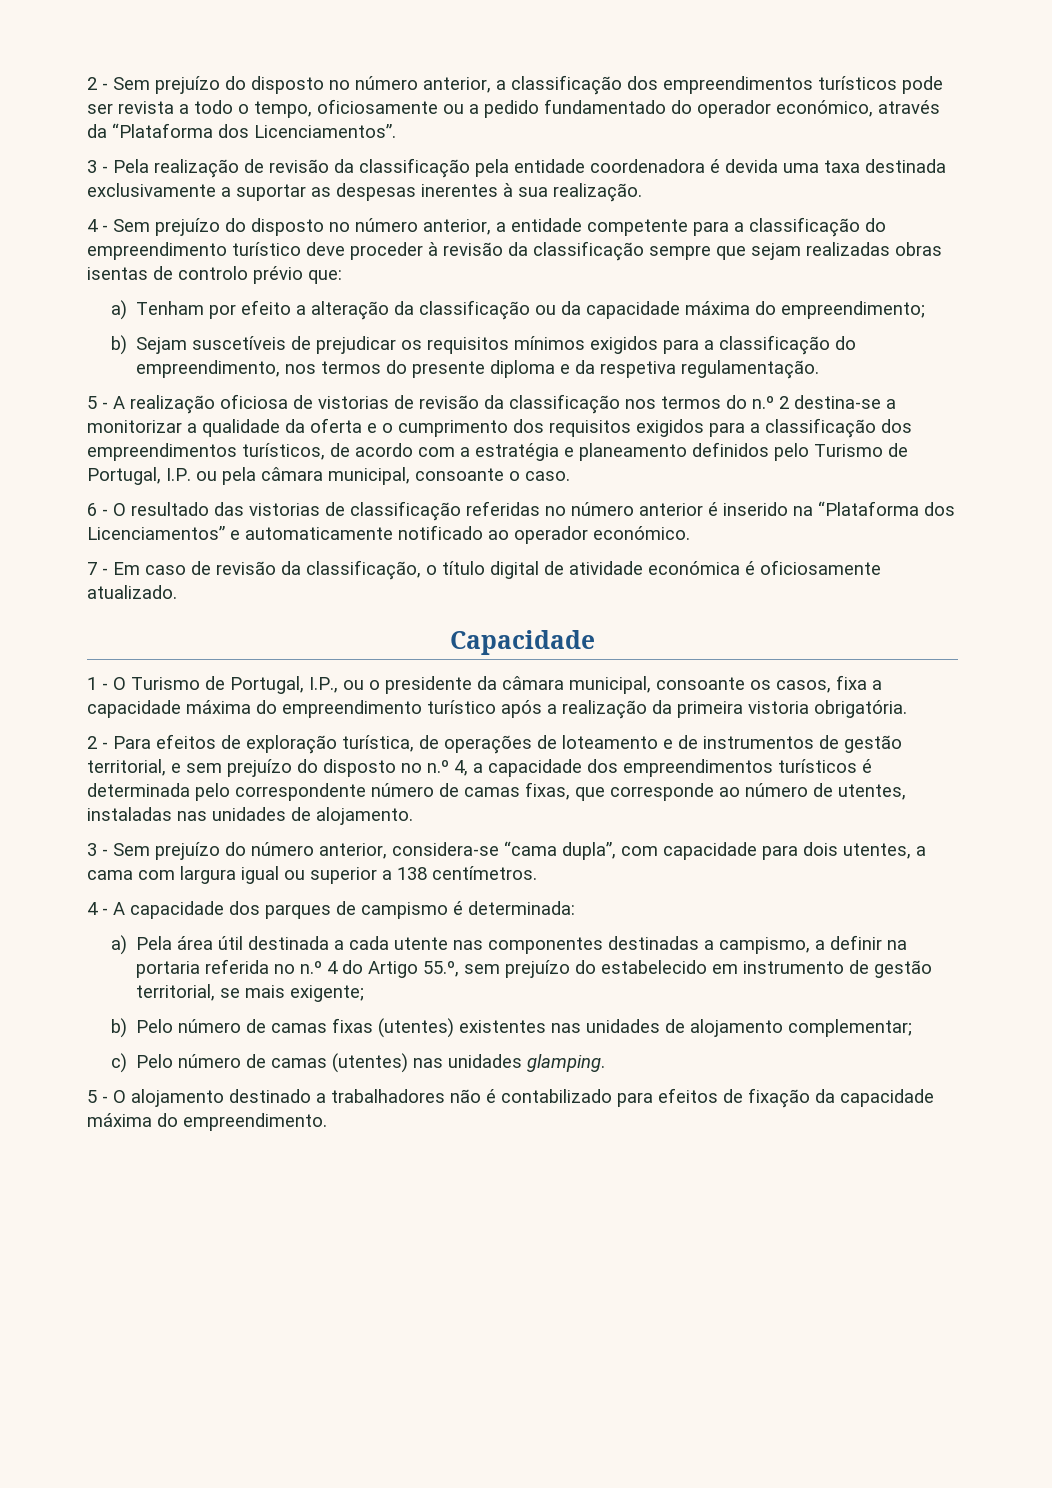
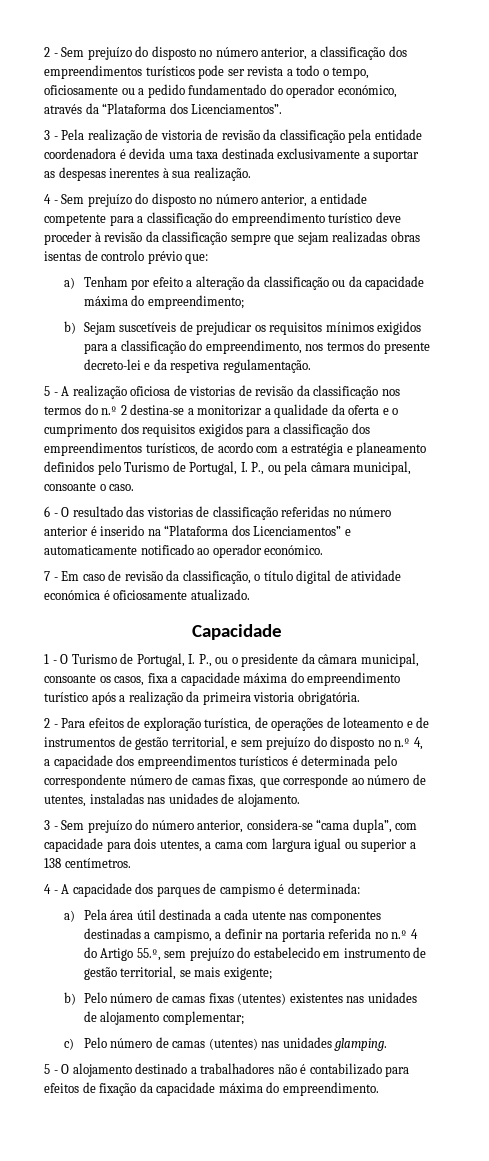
(264, 166) none -> [160,129,219,140] vistoria de
[490,360,556,378] diploma -> [83,359,141,370] decreto-lei
[166,468,191,481] I.P. -> [240,462,265,475] I. P.,
[309,677,338,693] I.P., -> [188,654,212,667] I. P.,

